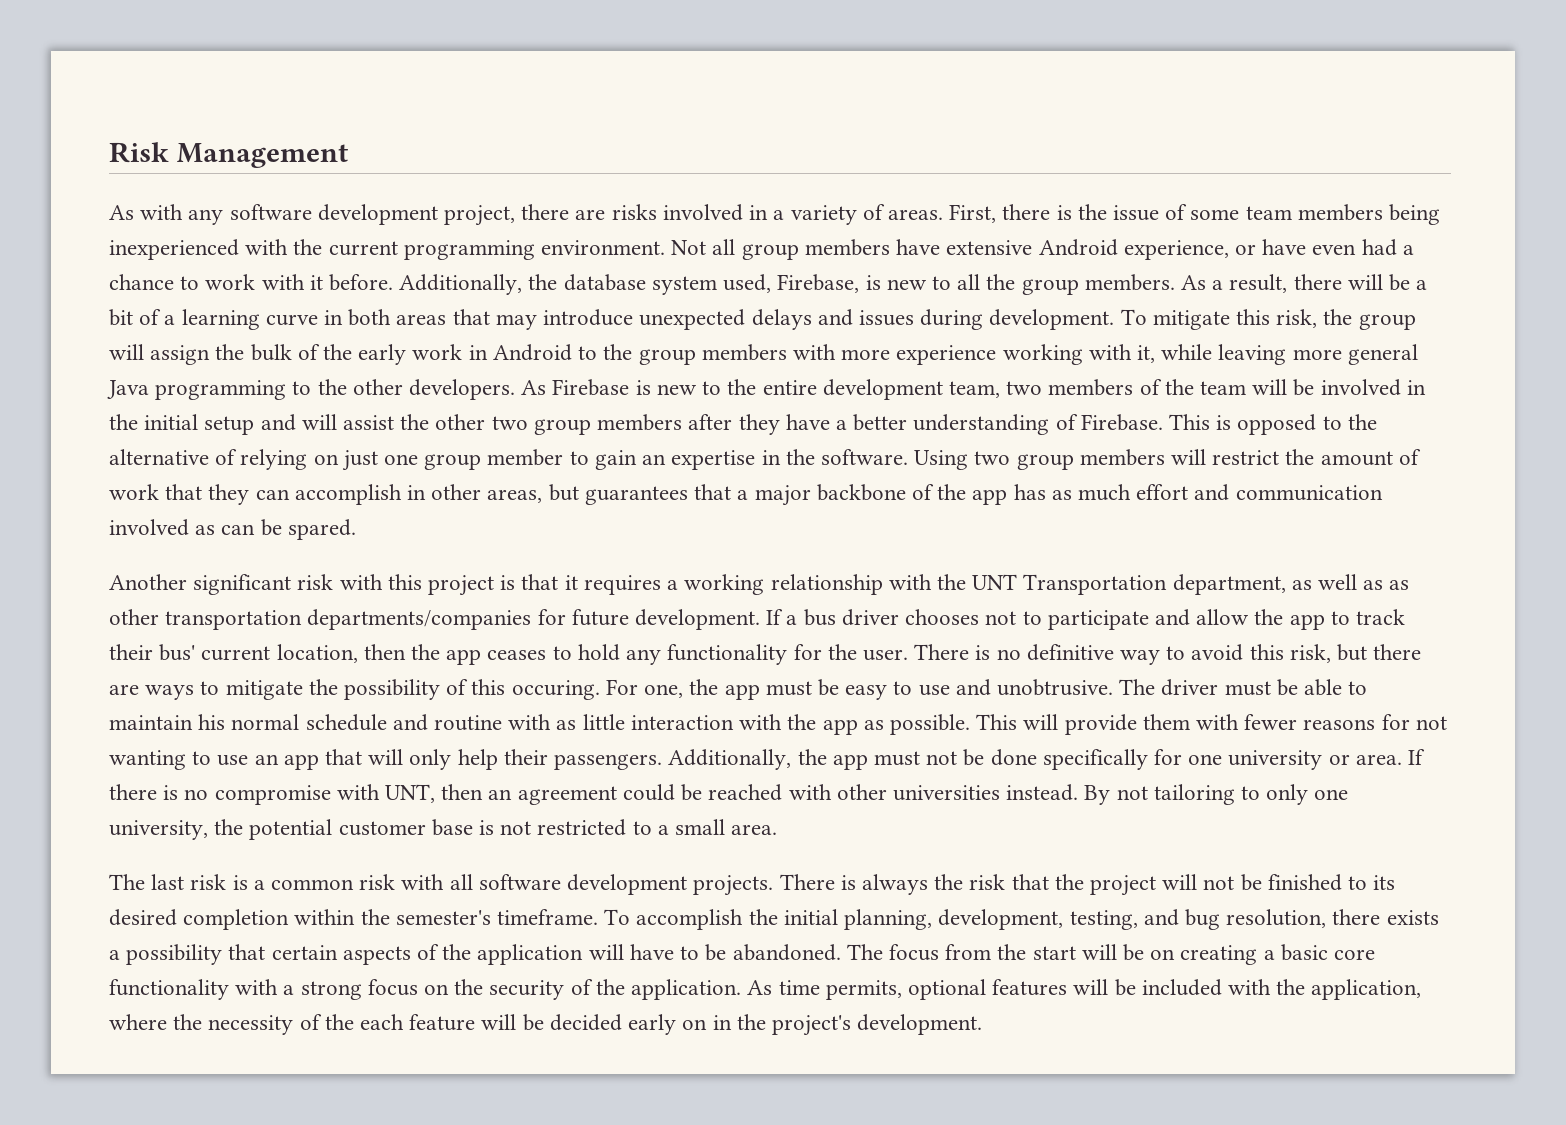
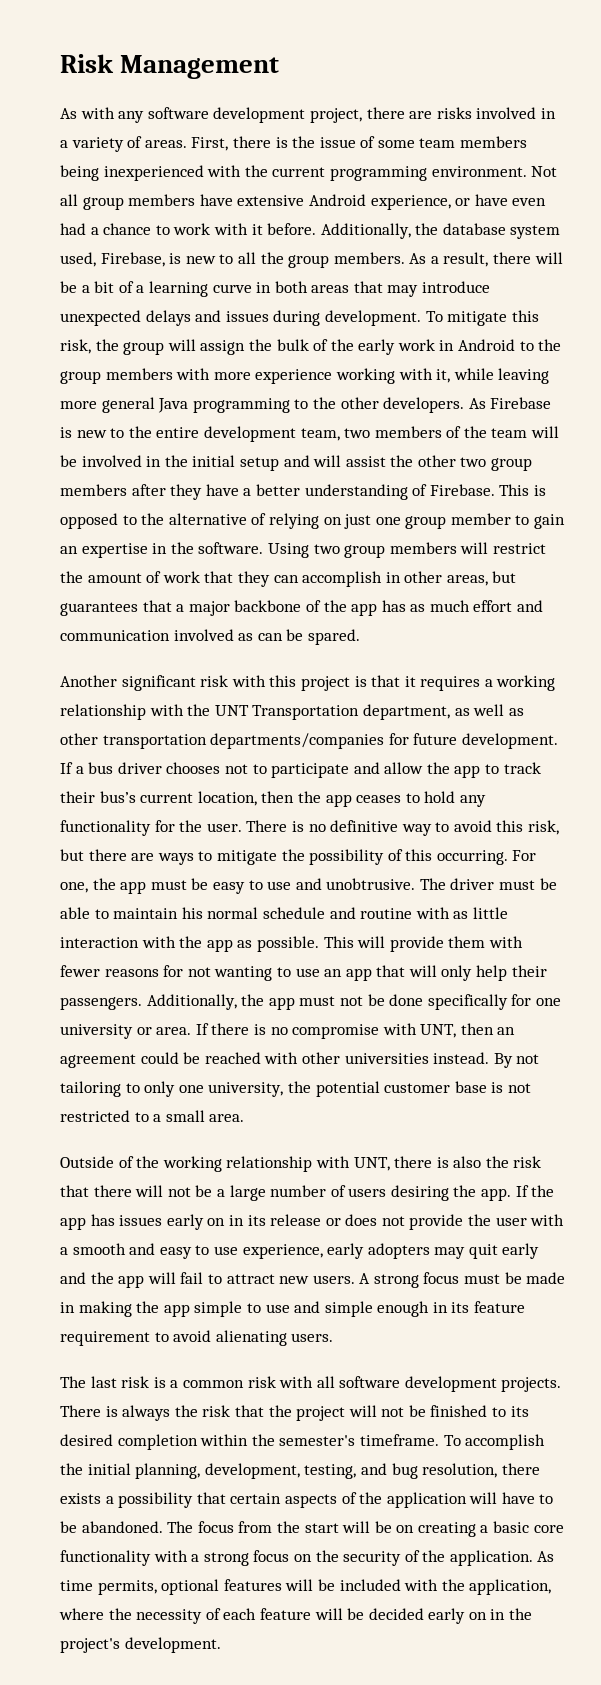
[1389,580,1410,590] as -> (524, 712) none
[159,644,196,661] bus' -> [99,791,136,803] bus’s
[511,680,600,700] occuring. -> [436,850,508,865] occurring.
(778, 829) none -> [60,1156,542,1172] [60,1185,555,1201] [60,1214,565,1230] [60,1243,540,1259] [60,1272,566,1288] [60,1301,526,1317] [60,1330,334,1346] // Outside of the working relationship with UNT, there is also the risk that there will not be a large number of users desiring the app. If the app has issues early on in its release or does not provide the user with a smooth and easy to use experience, early adopters may quit early and the app will fail to attract new users. A strong focus must be made in making the app simple to use and simple enough in its feature requirement to avoid alienating users.
[324,1014,354,1030] the -> (221, 1614) none

